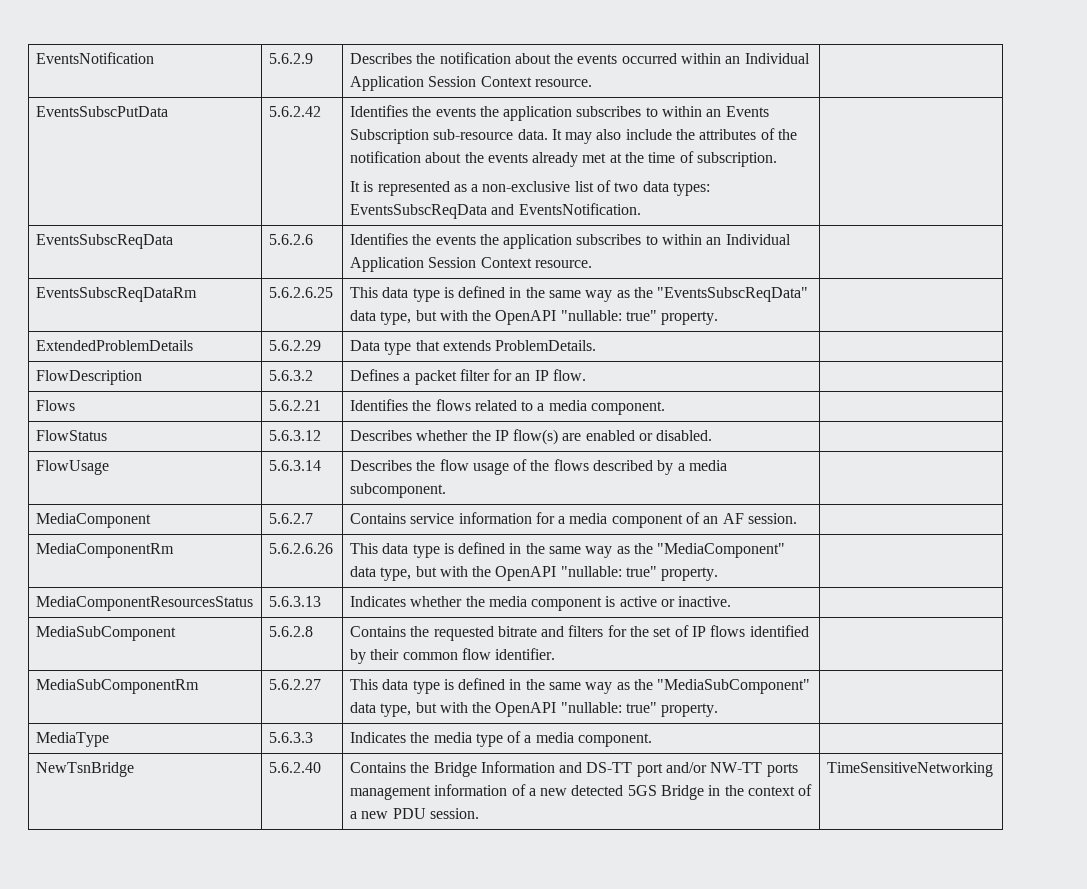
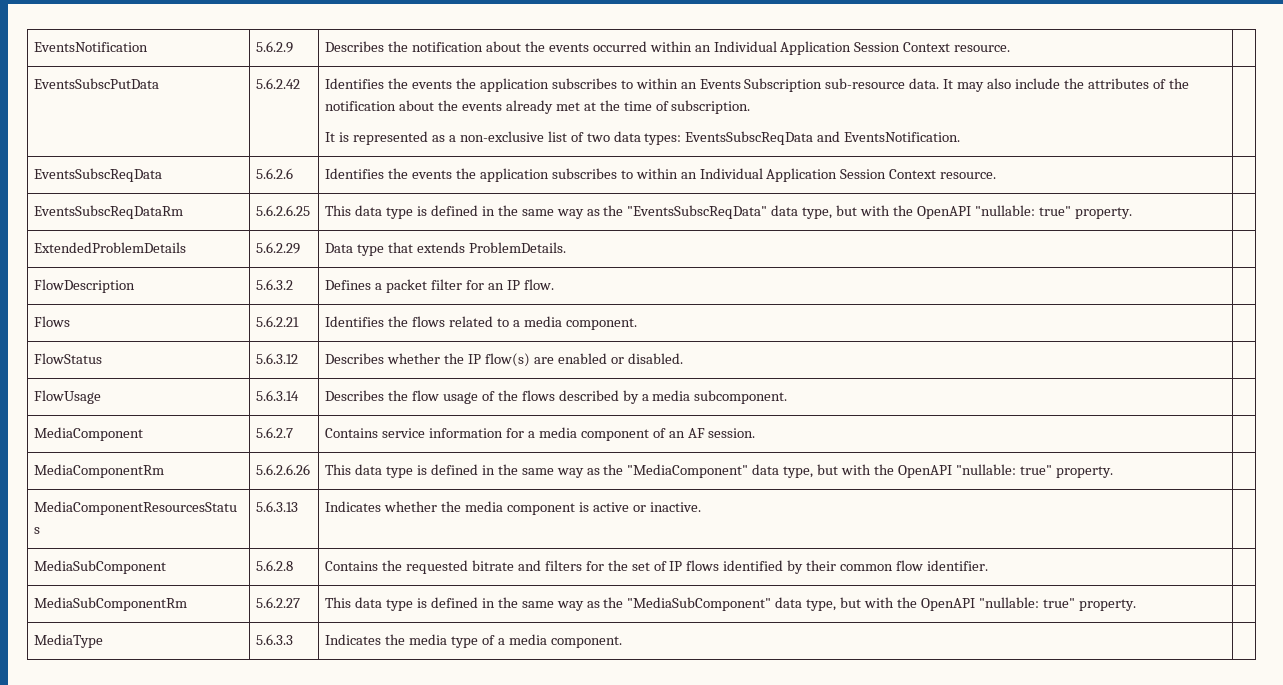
[35,762,134,777] [268,762,321,773] [349,761,798,777] [349,784,813,800] [349,808,479,819] [826,762,993,777] // NewTsnBridge | 5.6.2.40 | Contains the Bridge Information and DS-TT port and/or NW-TT ports management information of a new detected 5GS Bridge in the context of a new PDU session. | TimeSensitiveNetworking -> (622, 642) none

